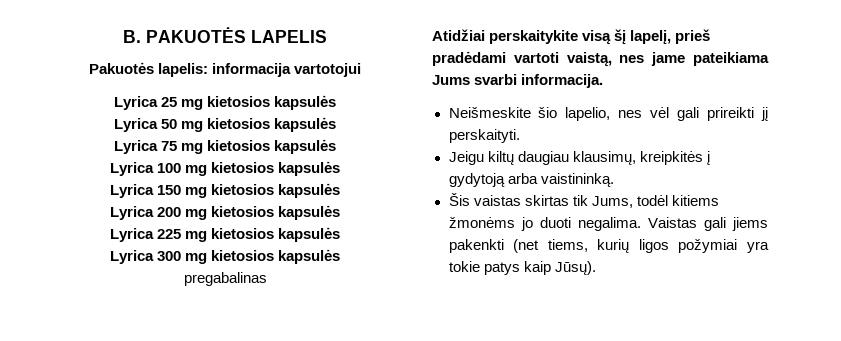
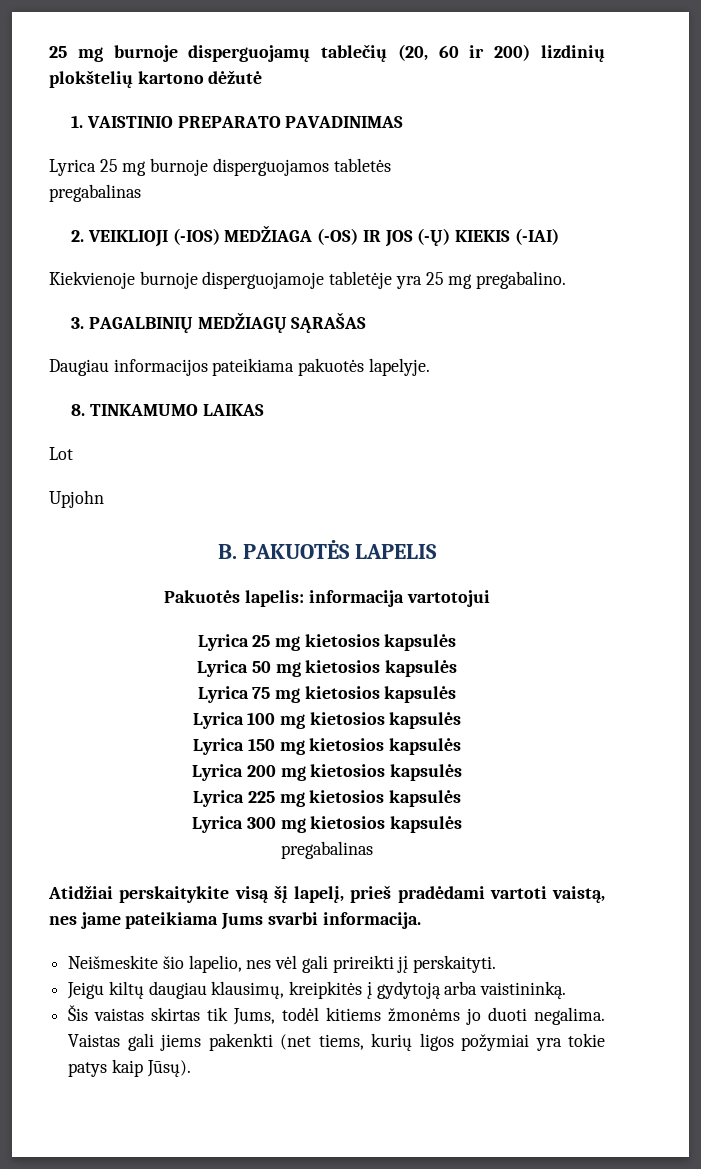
(123, 36) none -> [49,44,605,62] [49,70,263,88] [71,115,404,128] [49,158,391,176] [49,184,141,202] [71,225,559,247] [49,271,567,289] [71,312,367,333] [49,358,430,376] [71,404,264,416] [49,447,73,460] [49,490,104,508] 25 mg burnoje disperguojamų tablečių (20, 60 ir 200) lizdinių plokštelių kartono dėžutė // 1. VAISTINIO PREPARATO PAVADINIMAS // Lyrica 25 mg burnoje disperguojamos tabletės // pregabalinas // 2. VEIKLIOJI (-IOS) MEDŽIAGA (-OS) IR JOS (-Ų) KIEKIS (-IAI) // Kiekvienoje burnoje disperguojamoje tabletėje yra 25 mg pregabalino. // 3. PAGALBINIŲ MEDŽIAGŲ SĄRAŠAS // Daugiau informacijos pateikiama pakuotės lapelyje. // 8. TINKAMUMO LAIKAS // Lot // Upjohn //

